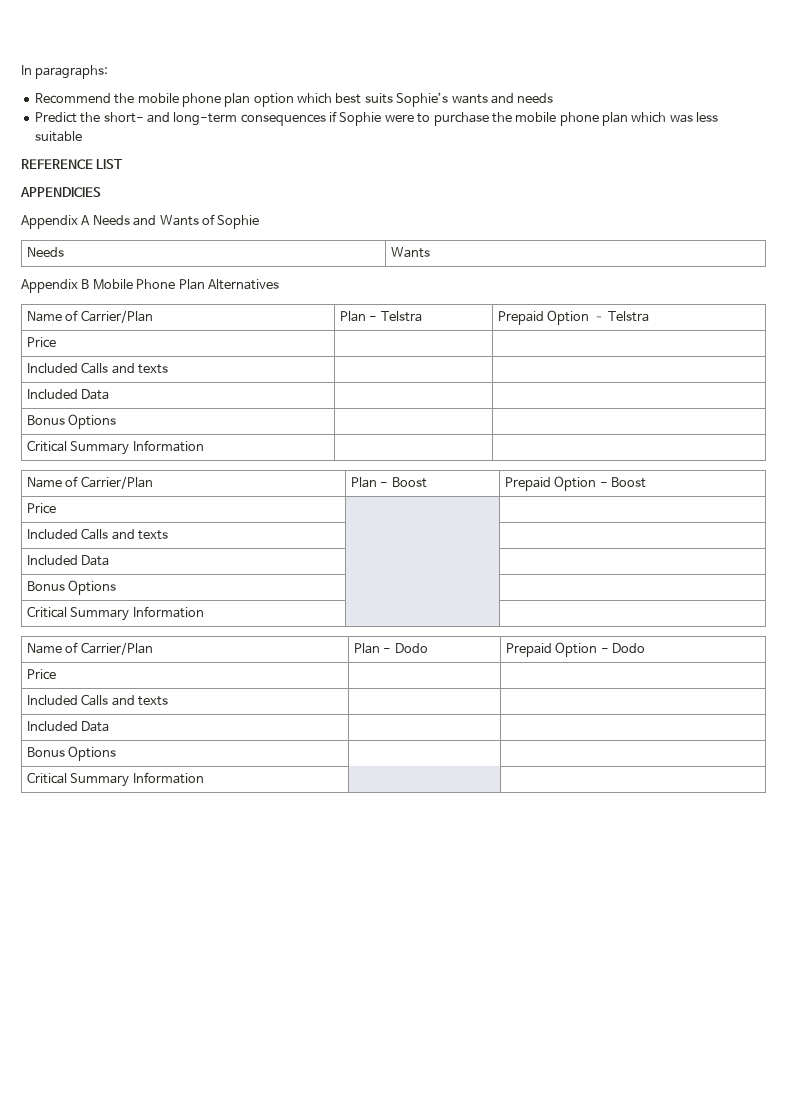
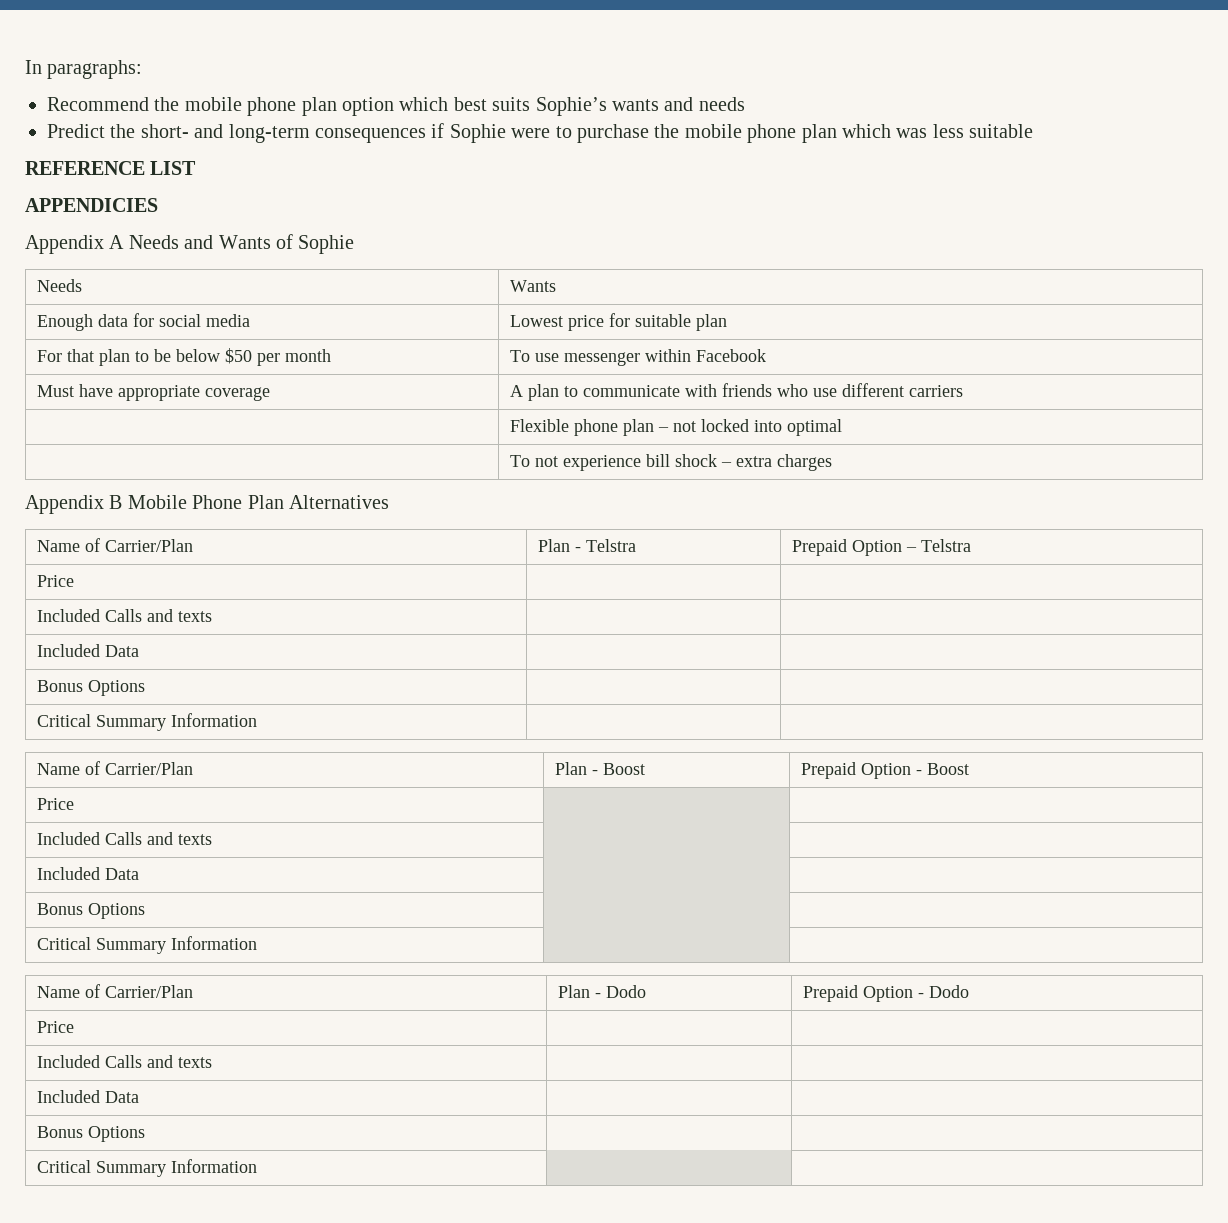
(430, 252) none -> [37,313,251,331] [510,313,728,331] [37,348,332,366] [510,349,767,366] [37,384,271,401] [510,383,964,401] [510,419,843,436] [510,454,833,471] // Enough data for social media | Lowest price for suitable plan // For that plan to be below $50 per month | To use messenger within Facebook // Must have appropriate coverage | A plan to communicate with friends who use different carriers // | Flexible phone plan – not locked into optimal // | To not experience bill shock – extra charges

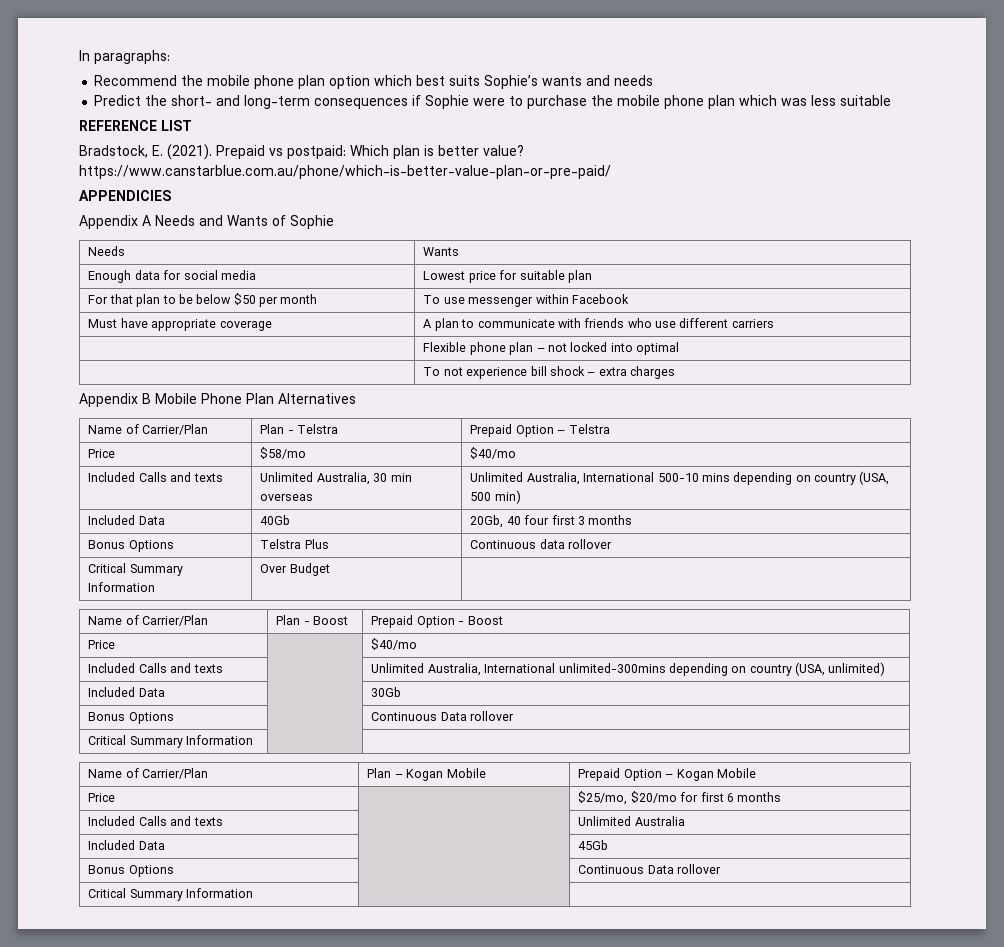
(197, 168) none -> [79,144,524,160] [79,165,611,179] // Bradstock, E. (2021). Prepaid vs postpaid: Which plan is better value? https://www.canstarblue.com.au/phone/which-is-better-value-plan-or-pre-paid/
[37,609,213,622] [37,644,140,657] [37,680,146,696] [37,713,258,731] | // Included Calls and texts | | // Included Data | | // Bonus Options | | // Critical Summary Information | -> [260,447,307,459] [470,447,517,459] [88,472,223,482] [260,472,412,485] [260,494,314,501] [470,471,890,485] [470,490,521,504] [88,515,165,525] [260,515,291,525] [470,515,633,528] [88,540,174,552] [260,539,329,549] [470,539,613,549] [88,563,183,576] [88,582,156,592] [260,563,330,576] $58/mo | $40/mo // Included Calls and texts | Unlimited Australia, 30 min overseas | Unlimited Australia, International 500-10 mins depending on country (USA, 500 min) // Included Data | 40Gb | 20Gb, 40 four first 3 months // Bonus Options | Telstra Plus | Continuous data rollover // Critical Summary Information | Over Budget
[37,832,213,845] [37,867,140,880] [37,903,146,919] [37,936,258,954] [37,984,194,998] [558,985,647,998] [803,985,970,1002] [37,1021,75,1033] [37,1055,213,1068] [37,1090,140,1103] [37,1126,146,1142] // Included Calls and texts | | // Included Data | | // Bonus Options | | // Critical Summary Information | | // Name of Carrier/Plan | Plan - Dodo | Prepaid Option - Dodo // Price | | // Included Calls and texts | | // Included Data | | // Bonus Options | | -> [371,638,418,650] [88,663,223,673] [371,662,886,676] [88,687,165,697] [371,687,402,697] [88,712,174,724] [371,711,515,721] [88,735,254,748] [88,768,209,779] [367,768,486,781] [578,768,756,781] [88,793,116,802] [578,791,782,805] [88,816,223,826] [578,816,685,826] [88,840,165,850] [578,840,609,850] [88,865,174,877] [578,864,722,874] $40/mo // Included Calls and texts | | Unlimited Australia, International unlimited-300mins depending on country (USA, unlimited) // Included Data | | 30Gb // Bonus Options | | Continuous Data rollover // Critical Summary Information | | // Name of Carrier/Plan | Plan – Kogan Mobile | Prepaid Option – Kogan Mobile // Price | | $25/mo, $20/mo for first 6 months // Included Calls and texts | | Unlimited Australia // Included Data | | 45Gb // Bonus Options | | Continuous Data rollover

